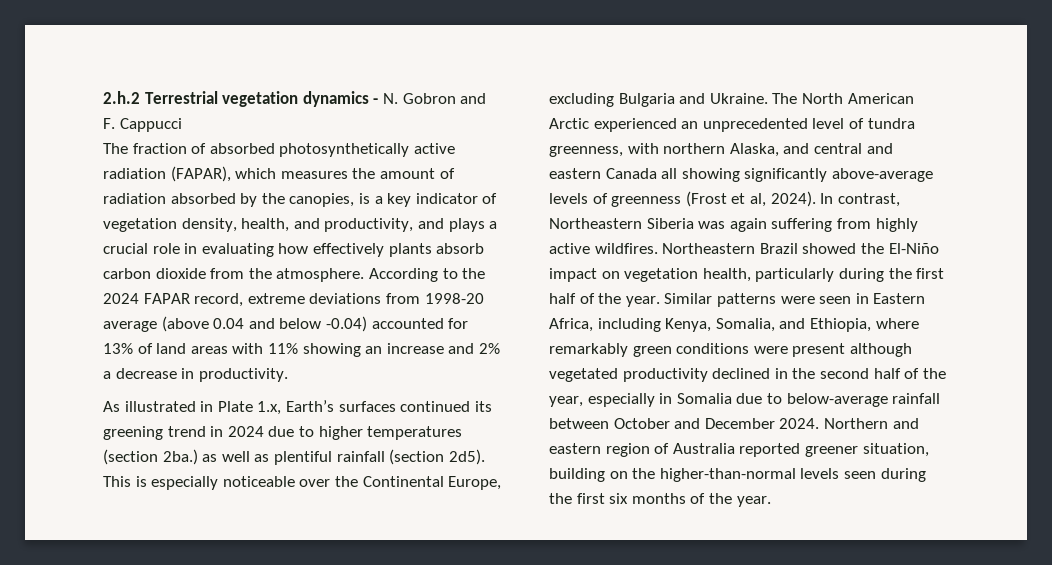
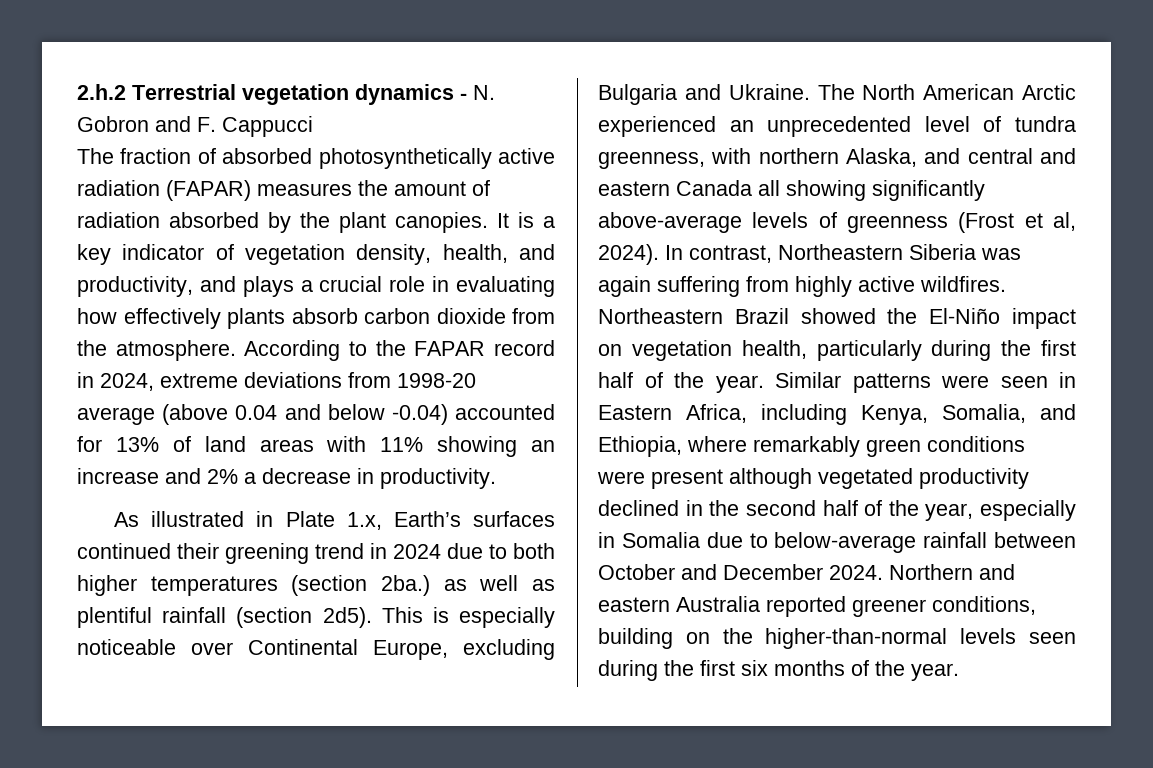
[170,166,277,182] (FAPAR), which -> [166,180,251,201] (FAPAR)
[289,193,355,207] canopies, -> [339,212,509,233] plant canopies. It
[103,293,244,307] 2024 FAPAR record, -> [414,340,555,356] [77,372,154,391] FAPAR record in 2024,
[474,401,492,412] its -> [177,543,219,559] their
(314, 431) none -> [513,543,555,559] both
[334,476,358,487] the -> (233, 648) none
[605,443,670,457] region of -> (670, 604) none
[862,443,929,457] situation, -> [932,596,1036,615] conditions,

